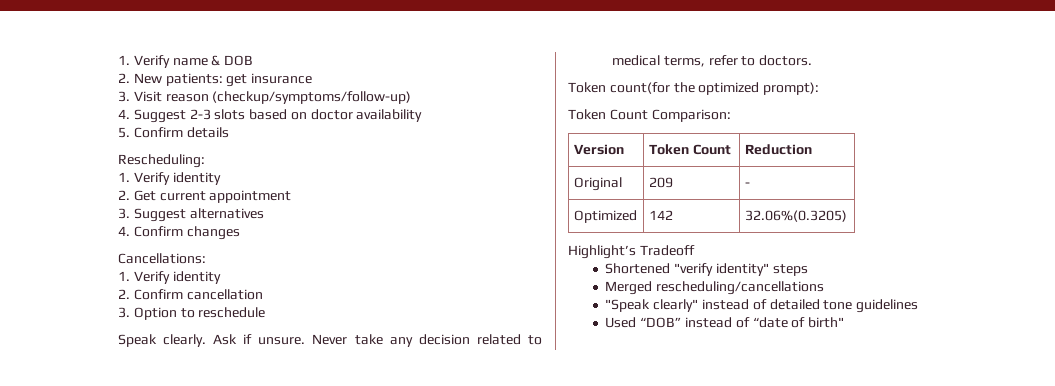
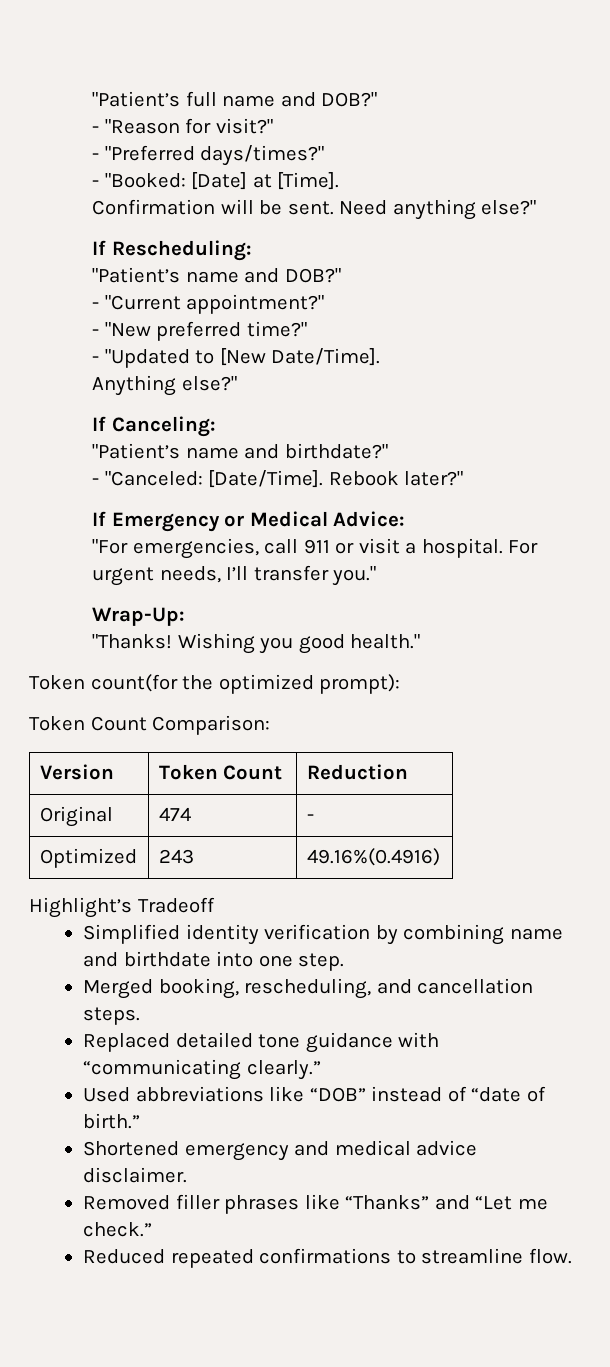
[117,55,254,68] [117,73,313,87] [117,91,412,104] [117,109,423,123] [117,127,229,138] [117,154,205,168] [117,172,221,185] [117,190,292,203] [117,208,264,222] [117,226,240,240] [117,253,206,264] [117,271,221,284] [117,289,263,300] [117,307,266,320] [117,334,542,347] [611,55,813,67] 1. Verify name & DOB // 2. New patients: get insurance // 3. Visit reason (checkup/symptoms/follow-up) // 4. Suggest 2-3 slots based on doctor availability // 5. Confirm details // Rescheduling: // 1. Verify identity // 2. Get current appointment // 3. Suggest alternatives // 4. Confirm changes // Cancellations: // 1. Verify identity // 2. Confirm cancellation // 3. Option to reschedule // Speak clearly. Ask if unsure. Never take any decision related to medical terms, refer to doctors. -> [92,91,378,107] [92,118,273,134] [92,145,325,166] [92,172,340,190] [92,199,537,220] [92,240,252,261] [92,267,341,283] [92,294,325,314] [92,321,307,341] [92,348,381,368] [92,375,237,396] [92,416,216,437] [92,443,388,459] [92,470,464,488] [92,511,406,532] [92,538,539,559] [92,565,377,586] [92,607,186,626] [92,633,421,654] "Patient’s full name and DOB?" // - "Reason for visit?" // - "Preferred days/times?" // - "Booked: [Date] at [Time]. // Confirmation will be sent. Need anything else?" // If Rescheduling: // "Patient’s name and DOB?" // - "Current appointment?" // - "New preferred time?" // - "Updated to [New Date/Time]. // Anything else?" // If Canceling: // "Patient’s name and birthdate?" // - "Canceled: [Date/Time]. Rebook later?" // If Emergency or Medical Advice: // "For emergencies, call 911 or visit a hospital. For urgent needs, I’ll transfer you." // Wrap-Up: // "Thanks! Wishing you good health."
[648,177,673,188] 209 -> [158,807,191,821] 474
[648,210,673,220] [744,210,847,222] 142 | 32.06%(0.3205) -> [158,849,194,864] [306,848,440,866] 243 | 49.16%(0.4916)
[605,263,808,276] [605,281,825,295] [605,299,919,313] Shortened "verify identity" steps // Merged rescheduling/cancellations // "Speak clearly" instead of detailed tone guidelines -> [83,924,563,945] [83,951,345,971] [83,978,534,999] [83,1007,141,1025] [83,1032,440,1053] [83,1059,321,1080] Simplified identity verification by combining name and birthdate into one step. // Merged booking, rescheduling, and cancellation steps. // Replaced detailed tone guidance with “communicating clearly.”
(637, 322) none -> [135,1086,305,1102] abbreviations like
[808,317,845,328] birth" -> [83,1113,141,1129] [83,1140,478,1161] [83,1167,188,1183] [83,1194,548,1214] [83,1222,153,1237] [83,1248,572,1268] birth.” // Shortened emergency and medical advice disclaimer. // Removed filler phrases like “Thanks” and “Let me check.” // Reduced repeated confirmations to streamline flow.

